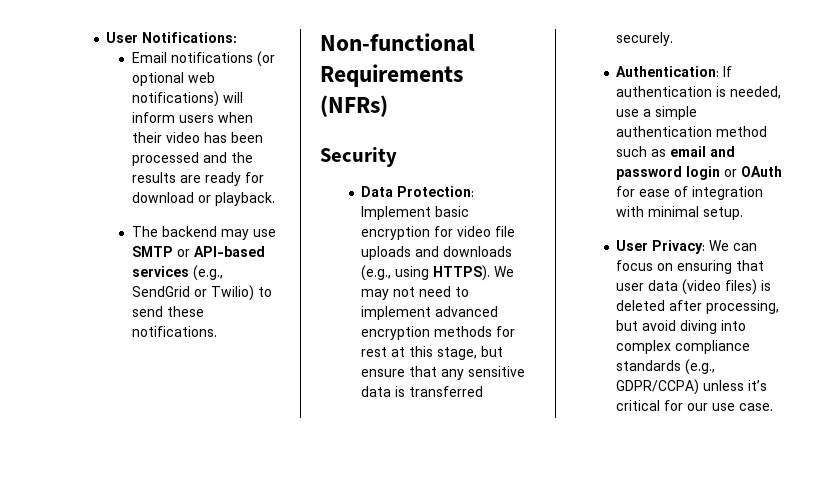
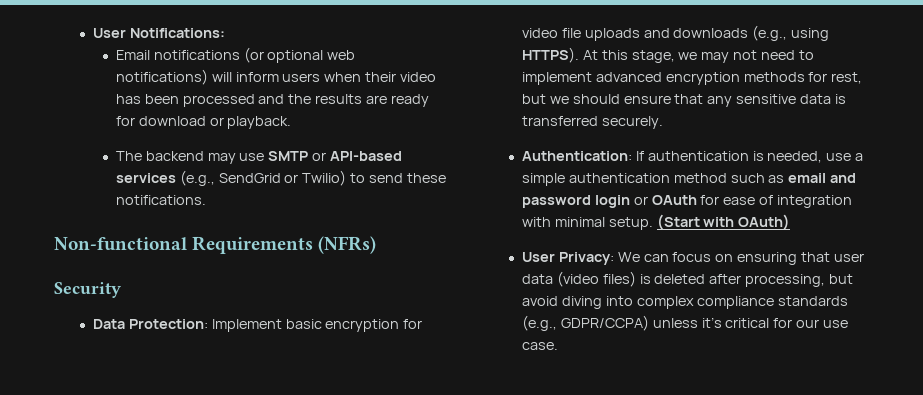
[494,266,515,277] We -> [582,50,698,63] At this stage, we
[361,346,504,360] rest at this stage, but -> [831,72,863,84] [521,94,620,104] rest, but we should
(744, 213) none -> [656,214,791,230] (Start with OAuth)

